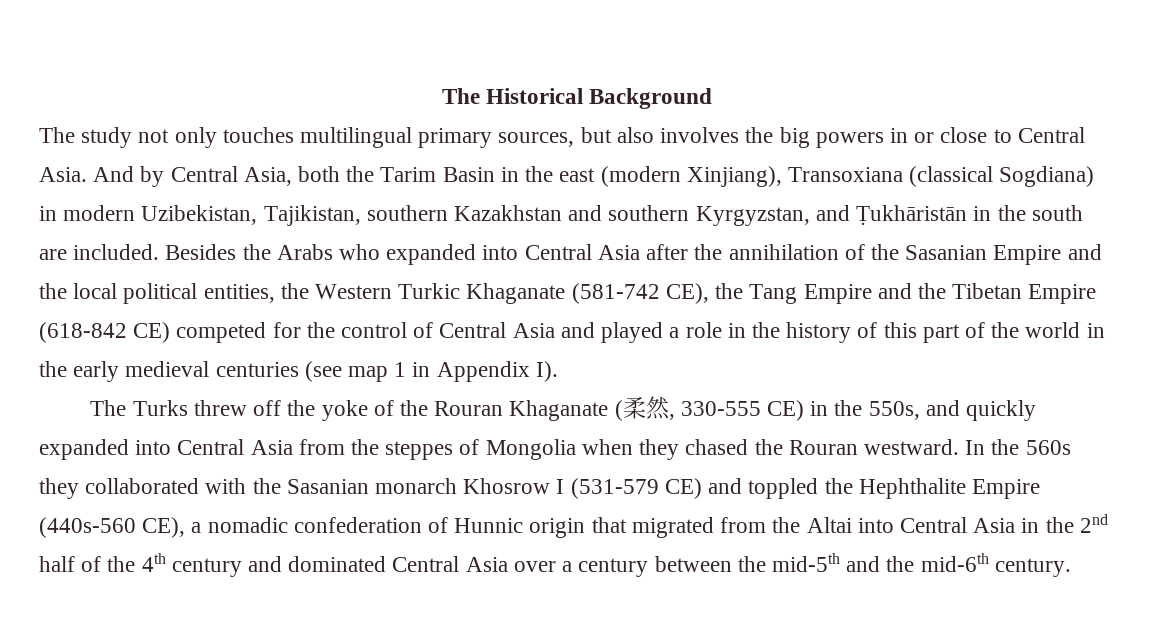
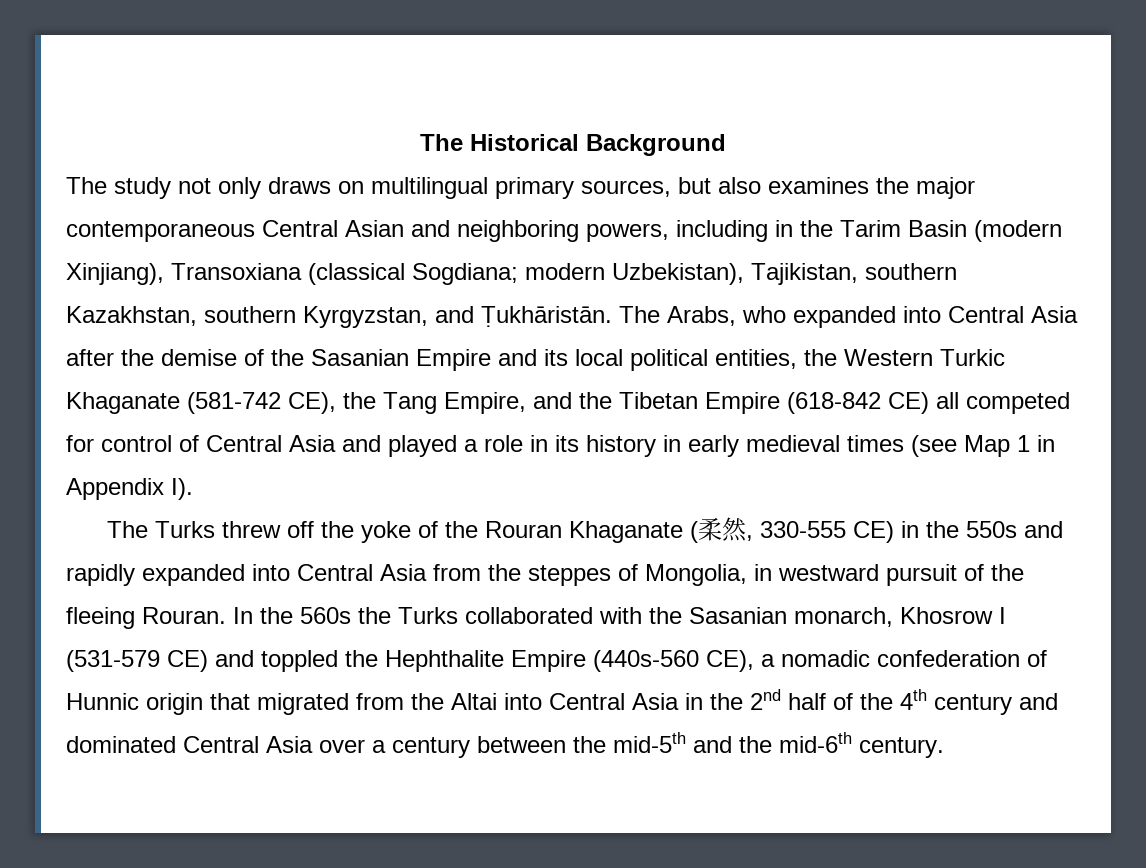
[222,127,294,143] touches -> [268,177,364,194] draws on
[660,127,1085,148] [39,166,1095,187] [39,205,1083,226] [39,244,333,260] involves the big powers in or close to Central Asia. And by Central Asia, both the Tarim Basin in the east (modern Xinjiang), Transoxiana (classical Sogdiana) in modern Uzibekistan, Tajikistan, southern Kazakhstan and southern Kyrgyzstan, and Ṭukhāristān in the south are included. Besides the Arabs -> [768,177,975,199] [66,220,1062,242] [66,263,957,285] [66,306,736,328] examines the major contemporaneous Central Asian and neighboring powers, including in the Tarim Basin (modern Xinjiang), Transoxiana (classical Sogdiana; modern Uzbekistan), Tajikistan, southern Kazakhstan, southern Kyrgyzstan, and Ṭukhāristān. The Arabs,
[728,244,839,260] annihilation -> [161,349,237,366] demise
[39,283,67,299] the -> [544,349,568,366] its
[803,284,872,304] Empire -> [444,392,526,414] Empire,
(171, 332) none -> [936,392,959,409] all
[306,322,335,338] the -> (94, 443) none
[751,322,1105,343] [39,361,389,382] the history of this part of the world in the early medieval centuries (see map -> [555,435,1010,457] its history in early medieval times (see Map
[868,400,1037,421] 550s, and quickly -> [965,521,1063,538] [66,564,135,586] 550s and rapidly
[485,439,959,460] Mongolia when they chased the Rouran westward. -> [645,564,1024,586] [66,607,226,629] Mongolia, in westward pursuit of the fleeing Rouran.
[39,478,79,499] they -> [358,607,458,624] the Turks
[375,478,458,494] monarch -> [794,607,893,627] monarch,

